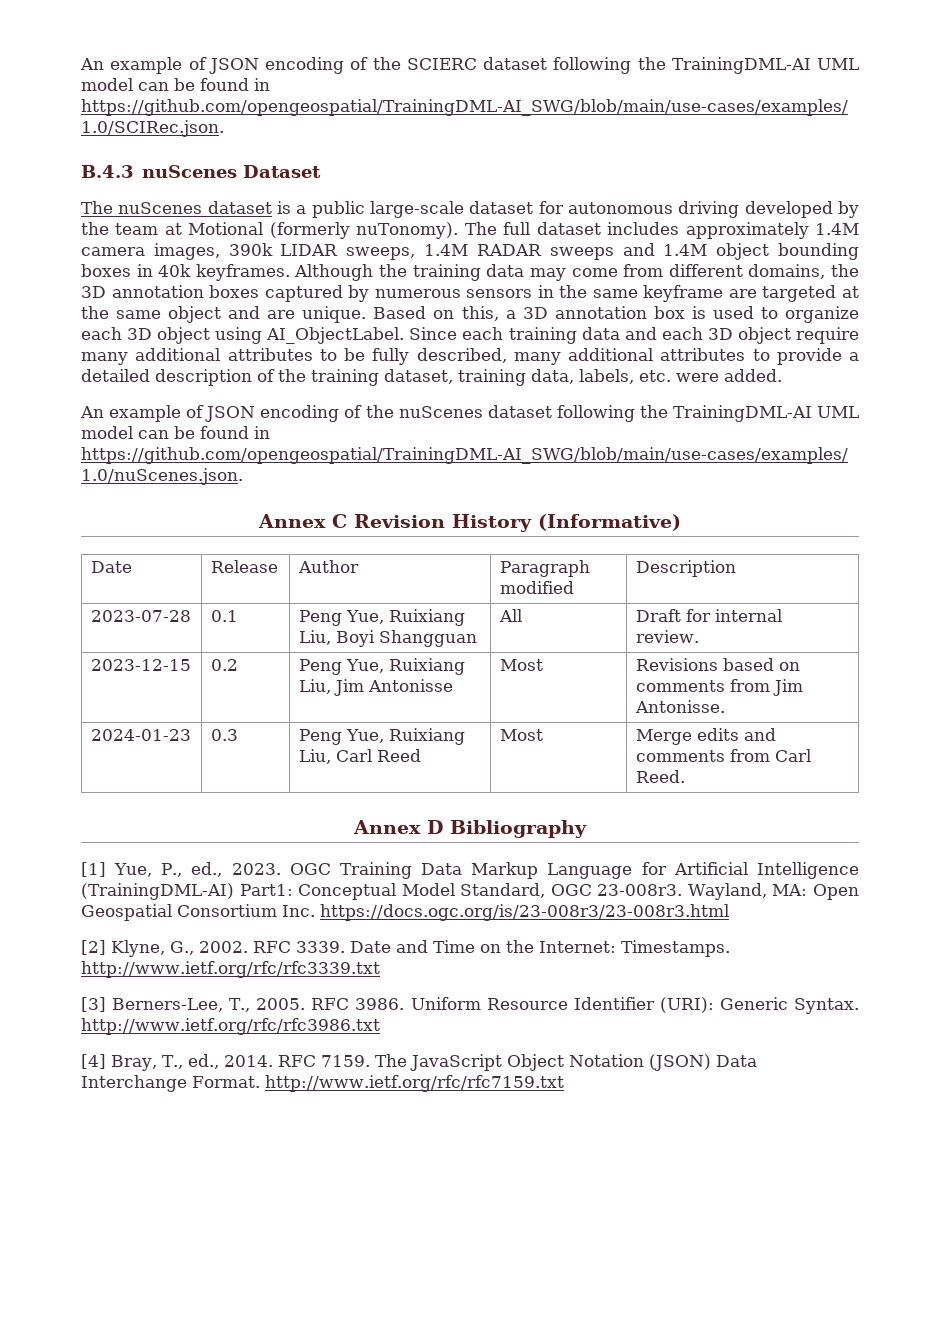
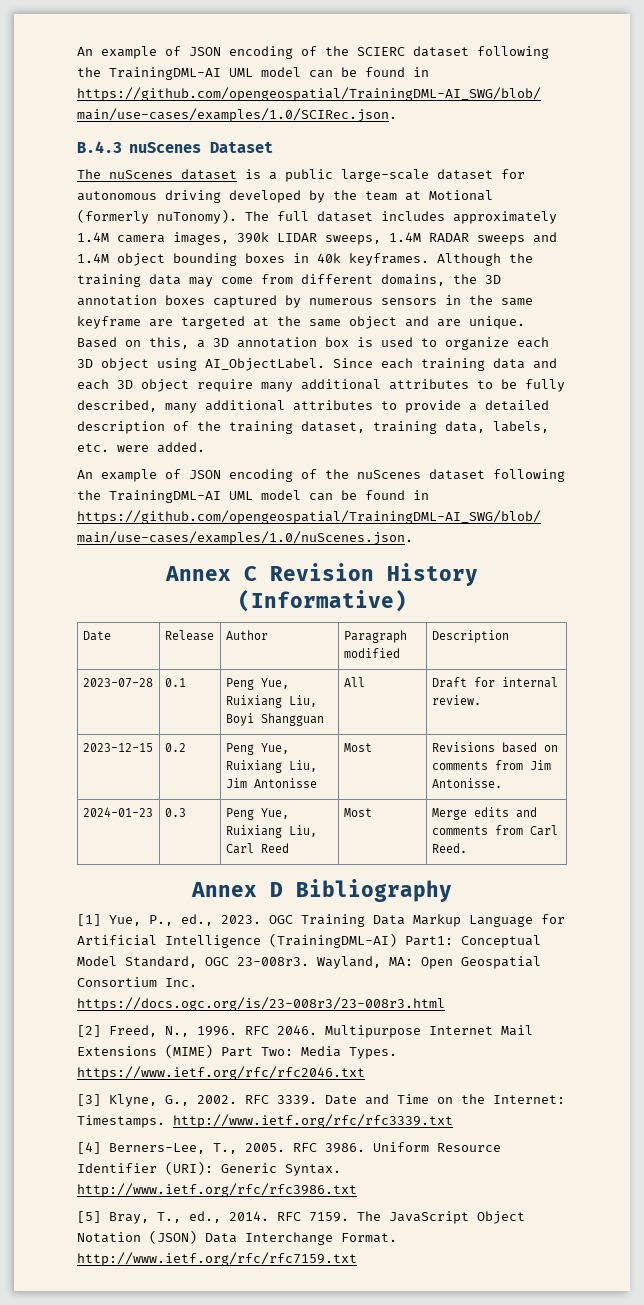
(106, 947) none -> [109,1025,533,1038] [77,1044,397,1059] [77,1066,365,1080] [77,1094,101,1106] Freed, N., 1996. RFC 2046. Multipurpose Internet Mail Extensions (MIME) Part Two: Media Types. https://www.ietf.org/rfc/rfc2046.txt // [3]
[81,997,106,1012] [3] -> [77,1142,101,1154] [4]
[81,1054,106,1069] [4] -> [77,1211,101,1223] [5]

